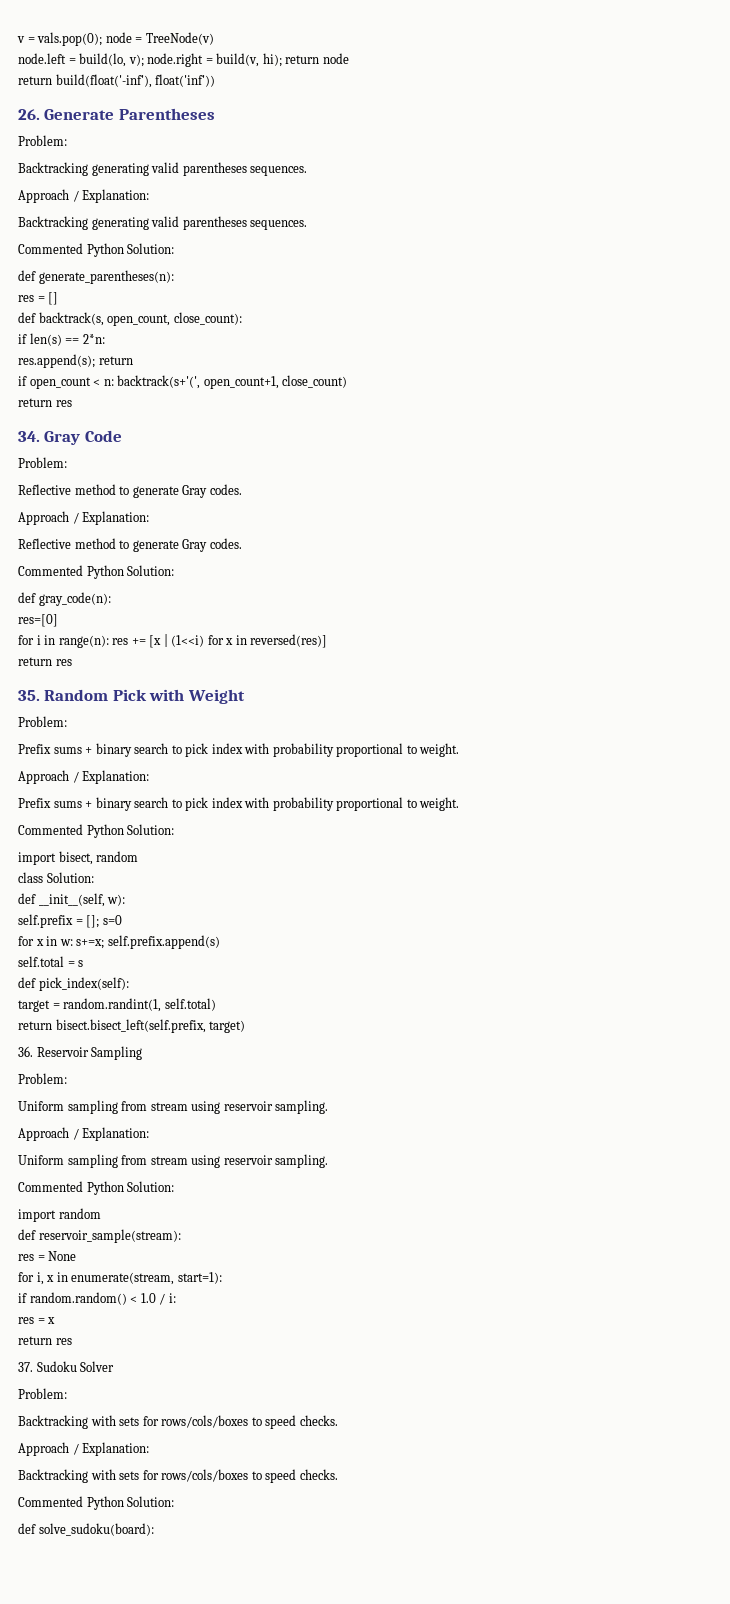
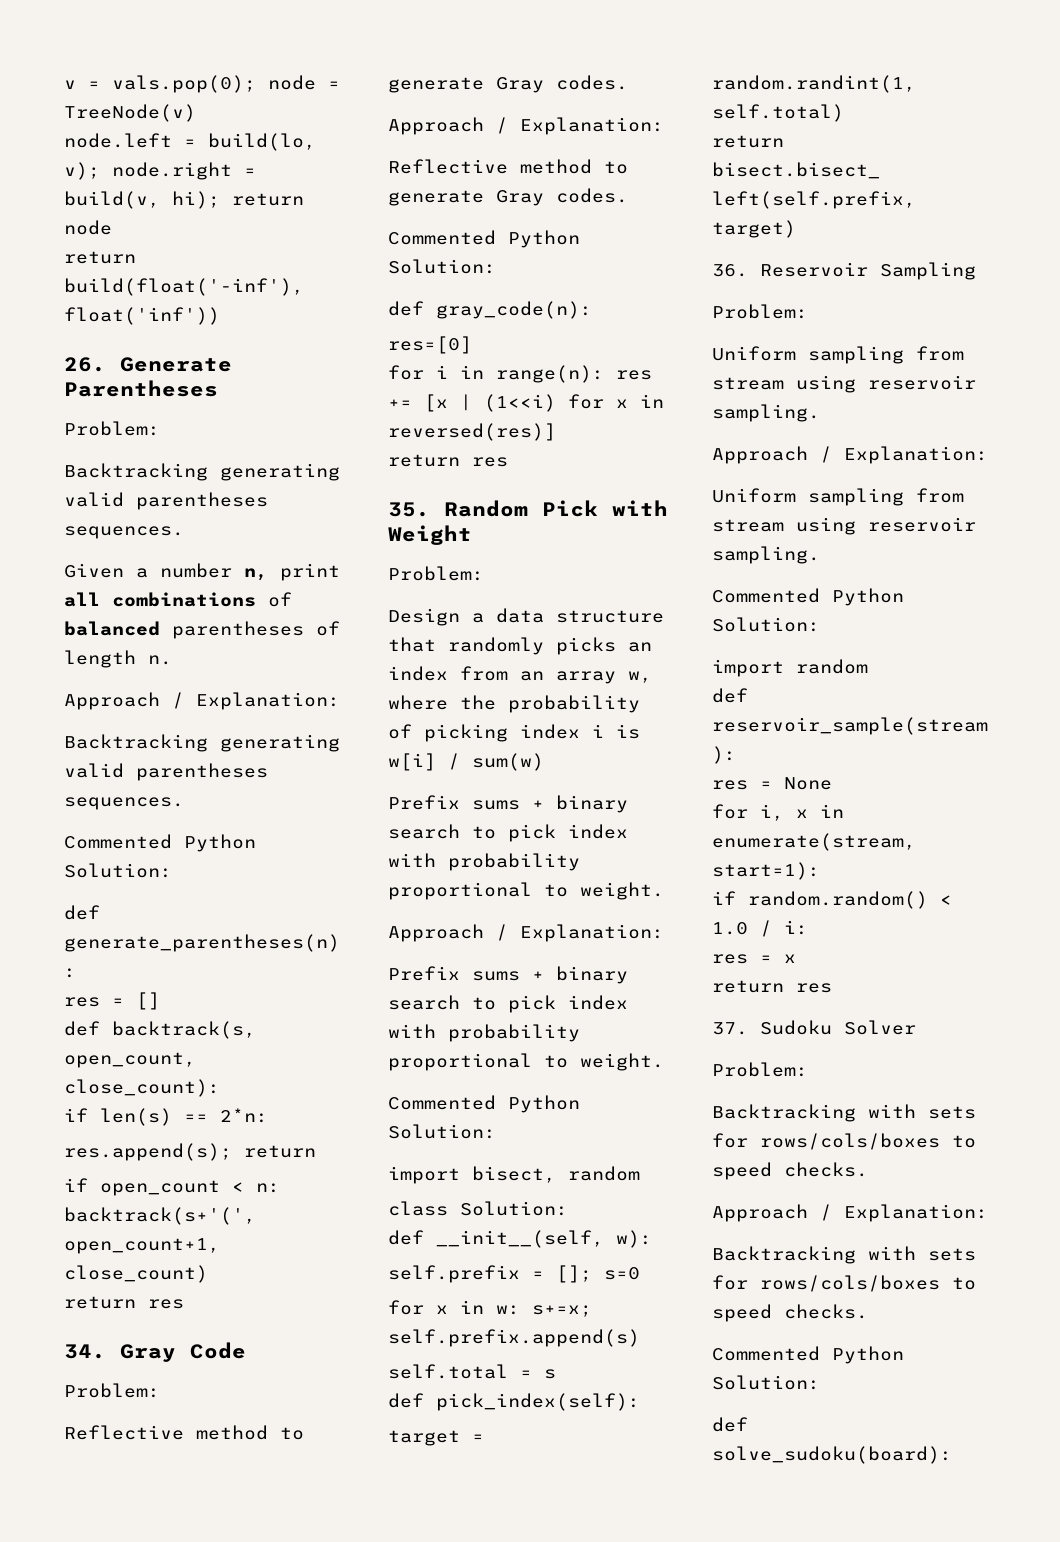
(308, 171) none -> [64,563,340,581] [64,592,292,607] [64,621,340,639] [64,650,172,668] // Given a number n, print all combinations of balanced parentheses of length n.
(67, 721) none -> [388,608,664,626] [388,637,652,655] [388,666,652,684] [388,695,640,713] [388,724,640,742] [388,753,544,771] // Design a data structure that randomly picks an index from an array w, where the probability of picking index i is w[i] / sum(w)

